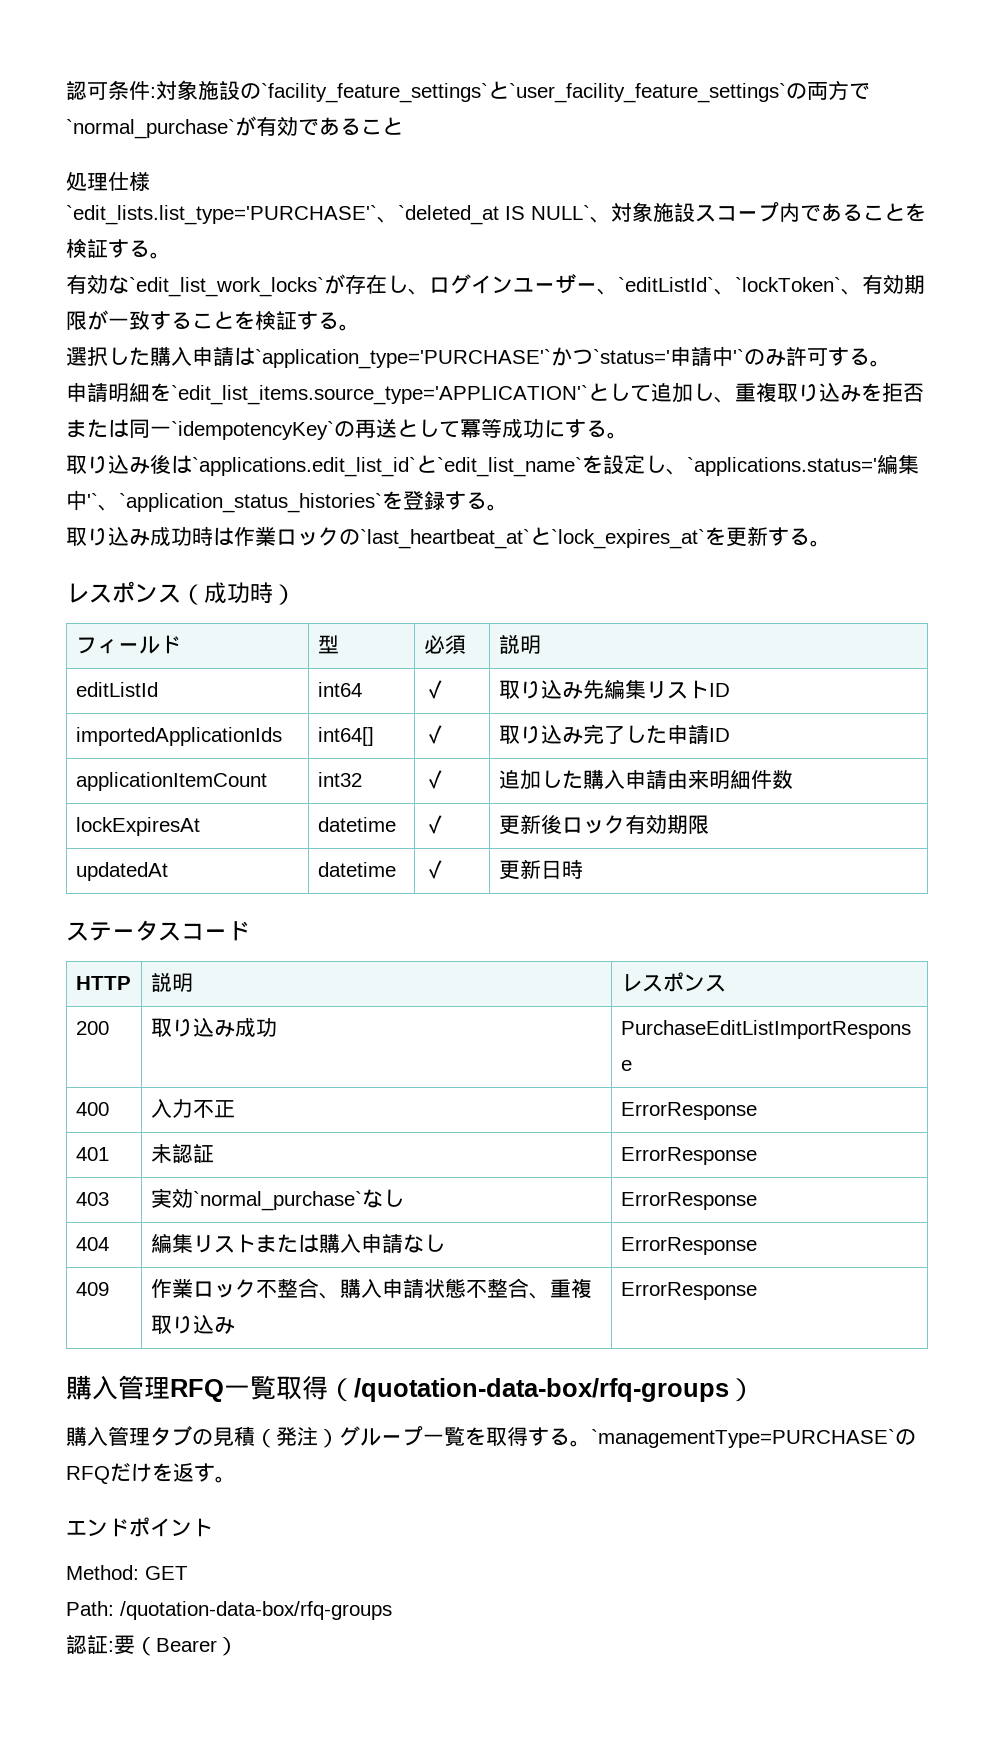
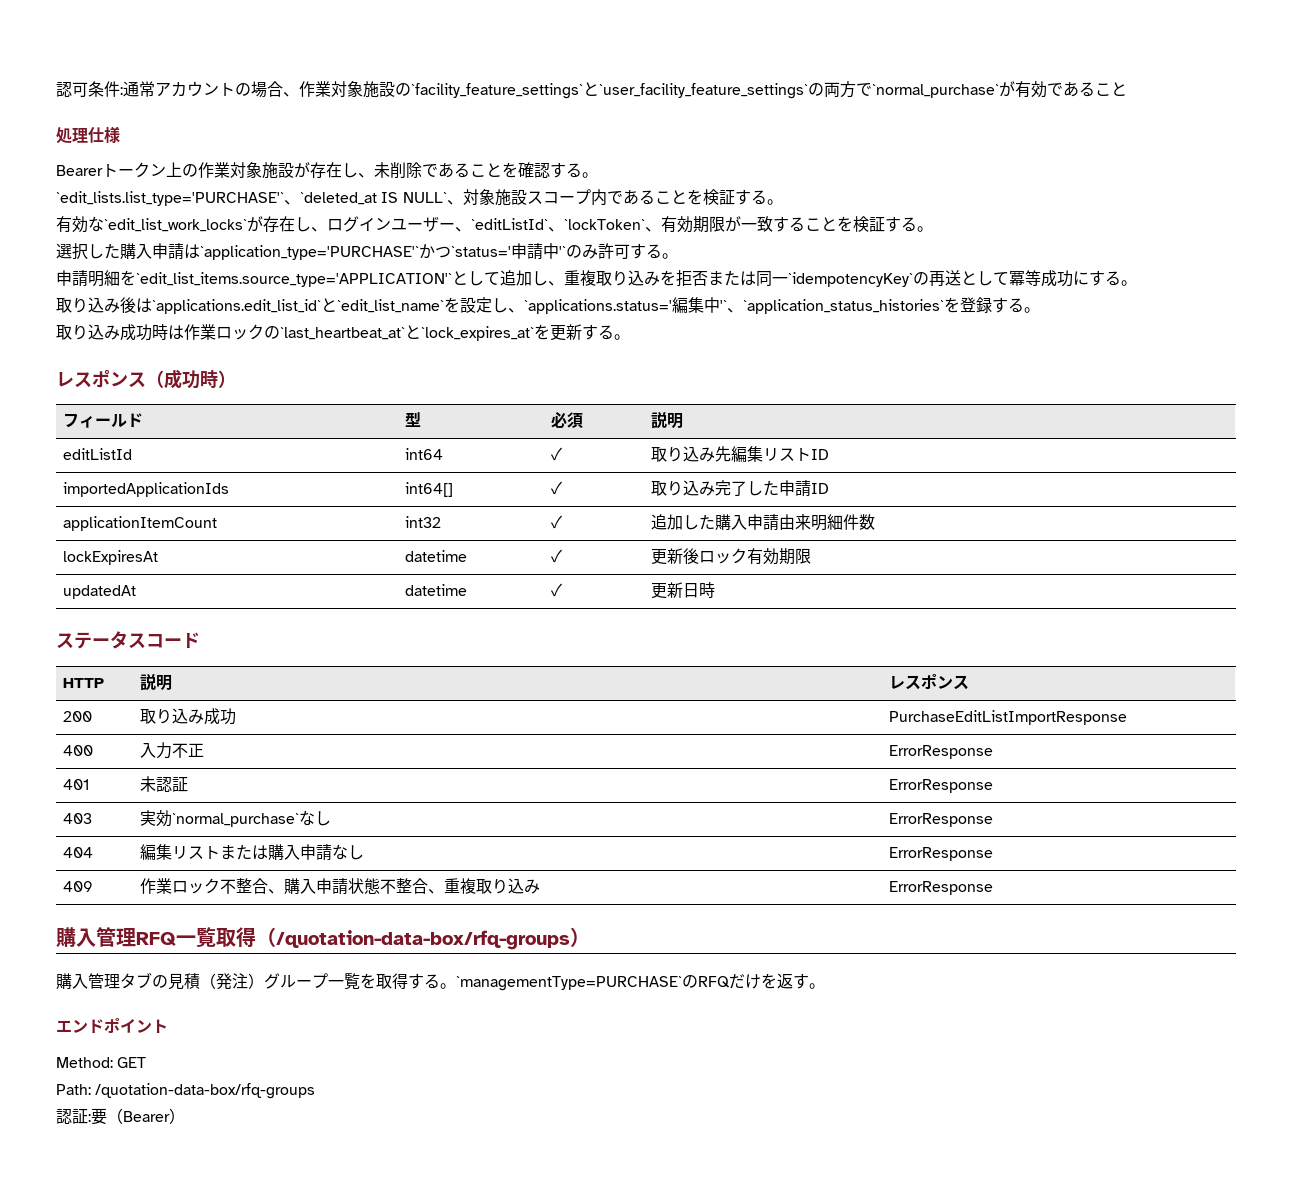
(156, 92) none -> [123,81,331,98] 通常アカウントの場合、作業
(150, 181) none -> [56,162,598,179] // Bearerトークン上の作業対象施設が存在し、未削除であることを確認する。

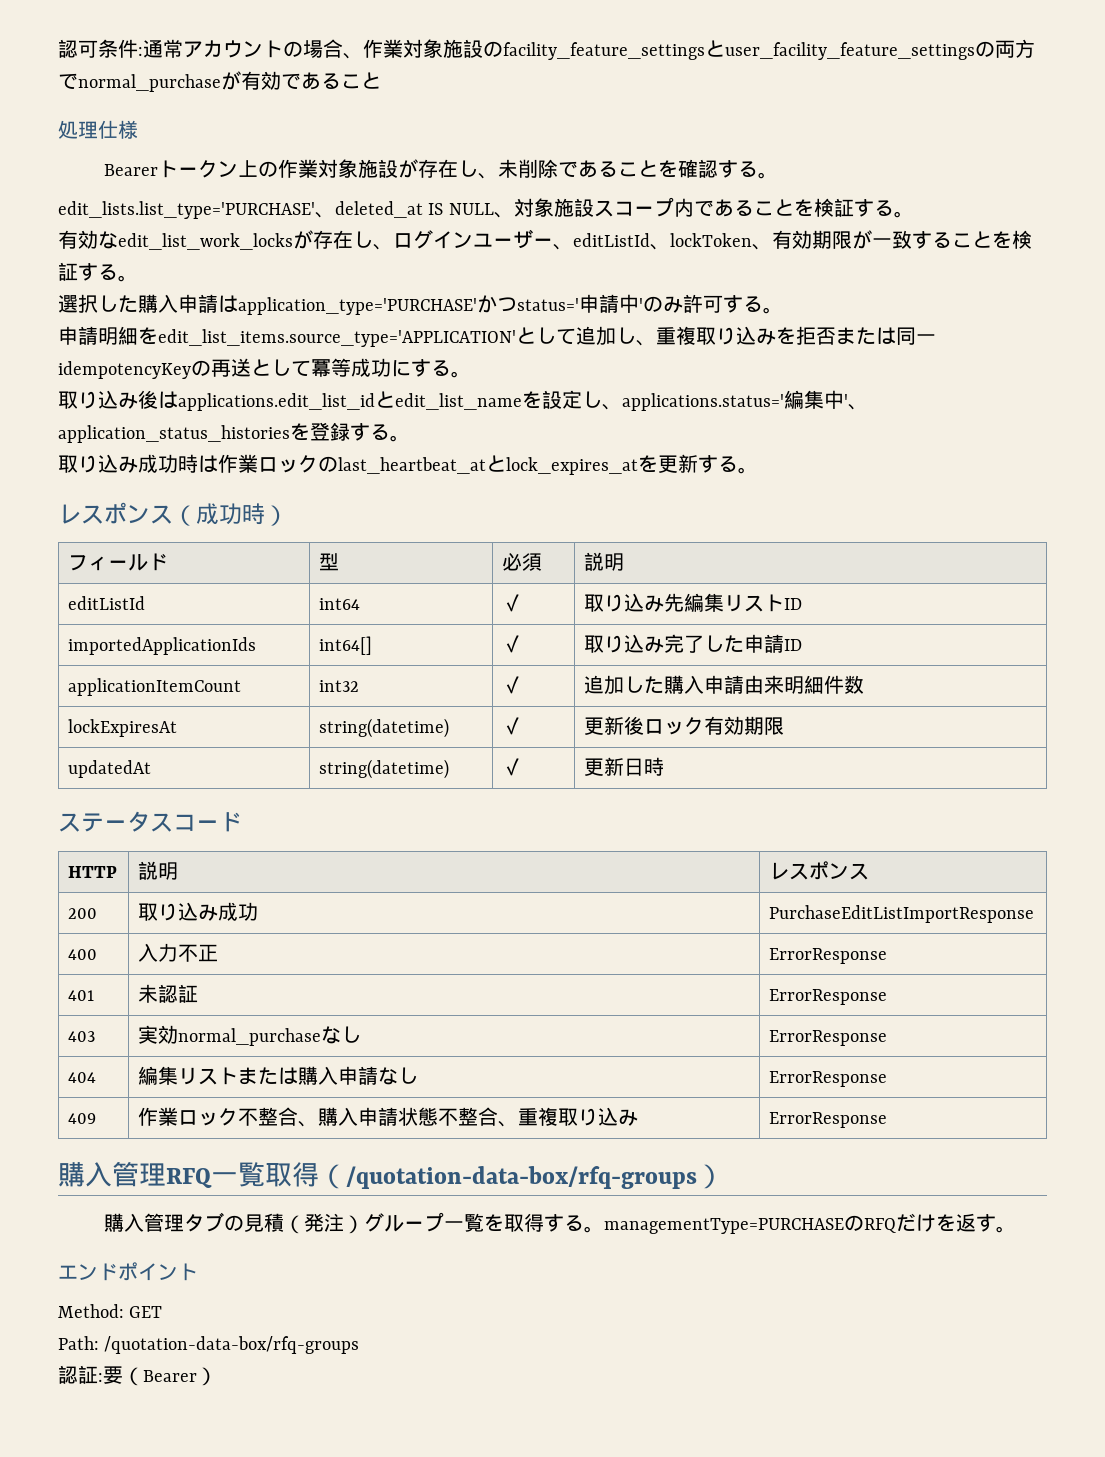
[411,82,808,99] `facility_feature_settings`と`user_facility_feature_settings` -> [503,40,975,60] facility_feature_settingsとuser_facility_feature_settings
[872,84,999,98] `normal_purchase` -> [78,74,221,92] normal_purchase
[56,191,447,206] `edit_lists.list_type='PURCHASE'`、`deleted_at IS NULL` -> [58,201,494,219] edit_lists.list_type='PURCHASE'、deleted_at IS NULL
[104,218,247,232] `edit_list_work_locks` -> [118,233,293,250] edit_list_work_locks
[471,218,645,232] `editListId`、`lockToken` -> [573,233,752,250] editListId、lockToken
[200,243,566,260] `application_type='PURCHASE'`かつ`status='申請中'` -> [238,294,643,315] application_type='PURCHASE'かつstatus='申請中'
[136,272,452,287] `edit_list_items.source_type='APPLICATION'` -> [158,329,516,347] edit_list_items.source_type='APPLICATION'
[788,272,913,287] `idempotencyKey` -> [58,361,191,379] idempotencyKey
[152,297,944,314] `applications.edit_list_id`と`edit_list_name`を設定し、`applications.status='編集中'`、`application_status_histories` -> [178,390,868,411] [58,425,290,443] applications.edit_list_idとedit_list_nameを設定し、applications.status='編集中'、application_status_histories
[280,325,534,341] `last_heartbeat_at`と`lock_expires_at` -> [338,455,638,475] last_heartbeat_atとlock_expires_at
[404,550,467,562] datetime -> [319,718,450,738] string(datetime)
[404,584,467,596] datetime -> [319,759,450,779] string(datetime)
[171,813,299,827] `normal_purchase` -> [178,1028,322,1046] normal_purchase
[456,976,682,991] `managementType=PURCHASE` -> [603,1218,844,1234] managementType=PURCHASE

